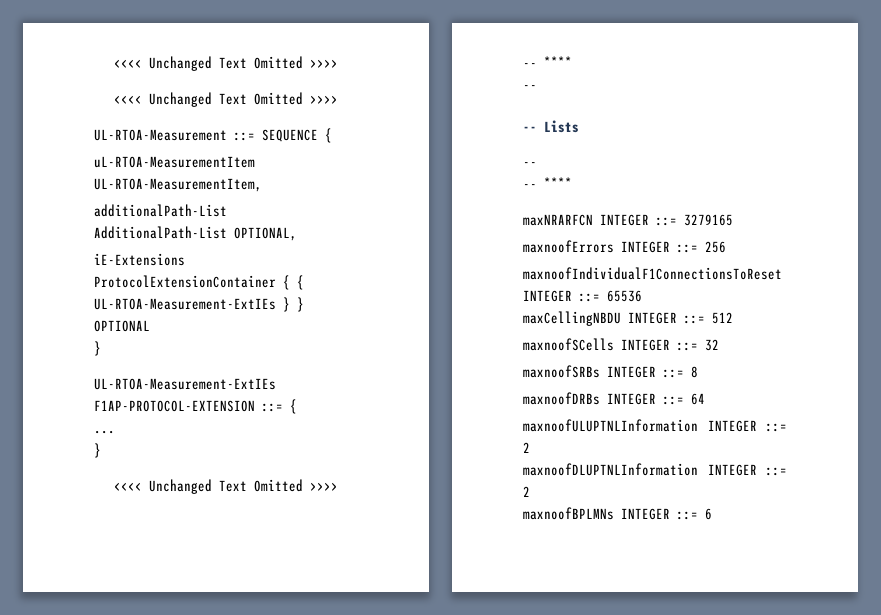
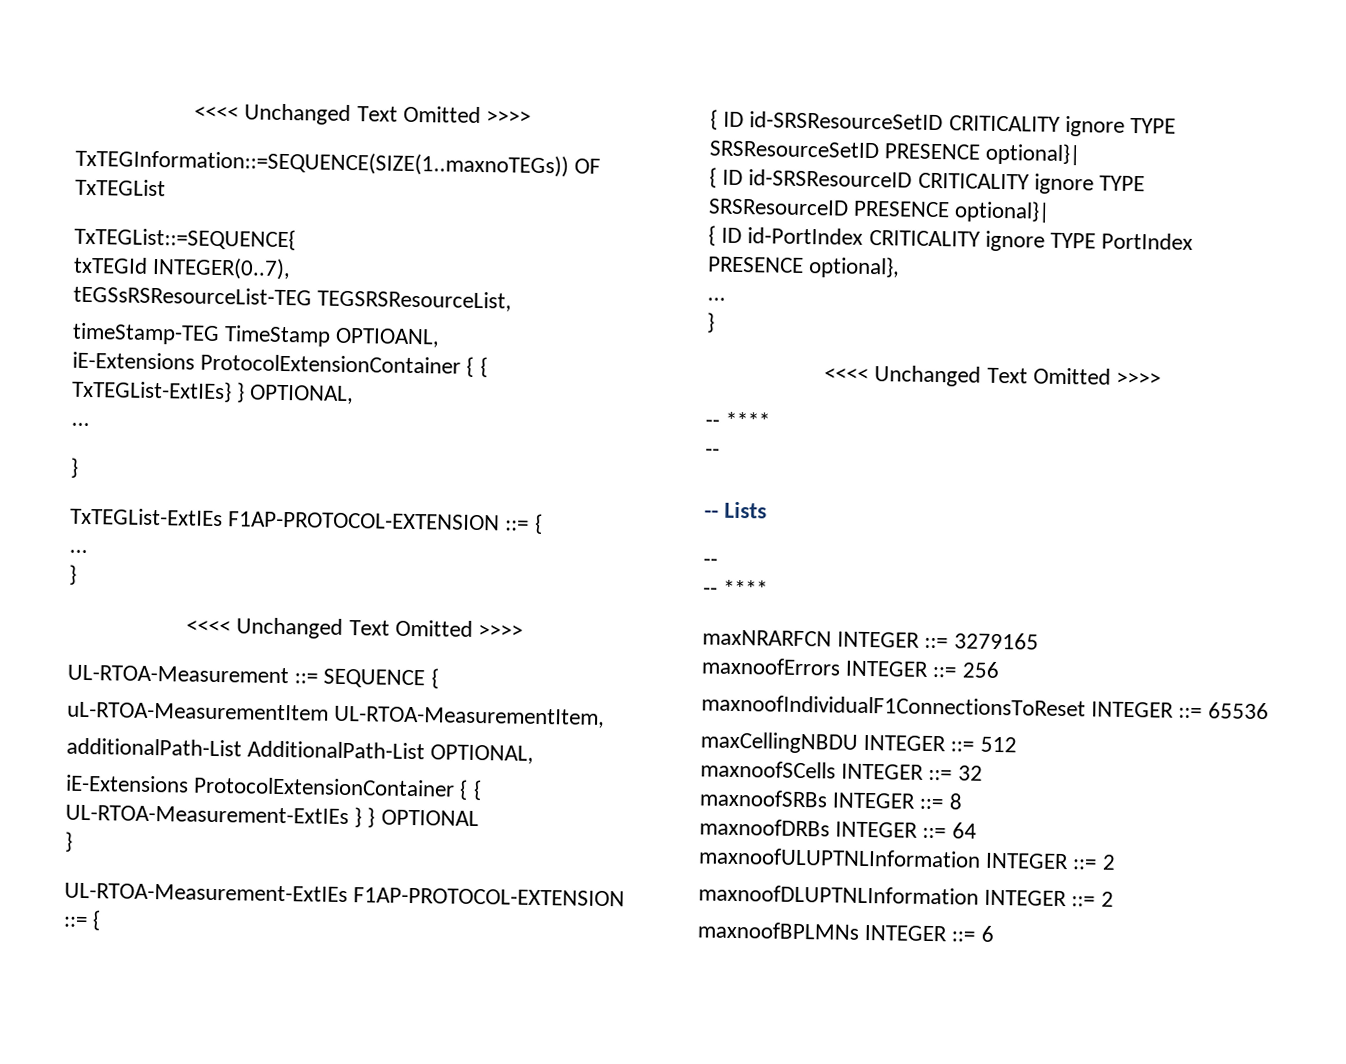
[114,56,338,71] <<<< Unchanged Text Omitted >>>> -> [194,103,531,126] [75,148,602,178] [75,178,166,197] [74,226,296,251] [73,256,292,281] [73,285,513,312] [72,322,441,348] [72,351,488,378] [71,379,355,405] [71,422,90,427] [70,457,79,478] [70,507,543,534] [69,549,88,554] [69,564,77,585] <<<< Unchanged Text Omitted >>>> // TxTEGInformation::=SEQUENCE(SIZE(1..maxnoTEGs)) OF TxTEGList // TxTEGList::=SEQUENCE{ // txTEGId INTEGER(0..7), // tEGSsRSResourceList-TEG TEGSRSResourceList, // timeStamp-TEG TimeStamp OPTIOANL, // iE-Extensions ProtocolExtensionContainer { { TxTEGList-ExtIEs} } OPTIONAL, // ... // } // TxTEGList-ExtIEs F1AP-PROTOCOL-EXTENSION ::= { // ... // }
(297, 406) none -> [710,109,1177,137] [709,140,1083,166] [709,167,1146,195] [708,198,1052,223] [708,225,1194,252] [708,256,901,279] // { ID id-SRSResourceSetID CRITICALITY ignore TYPE SRSResourceSetID PRESENCE optional}| // { ID id-SRSResourceID CRITICALITY ignore TYPE SRSResourceID PRESENCE optional}| // { ID id-PortIndex CRITICALITY ignore TYPE PortIndex PRESENCE optional},

